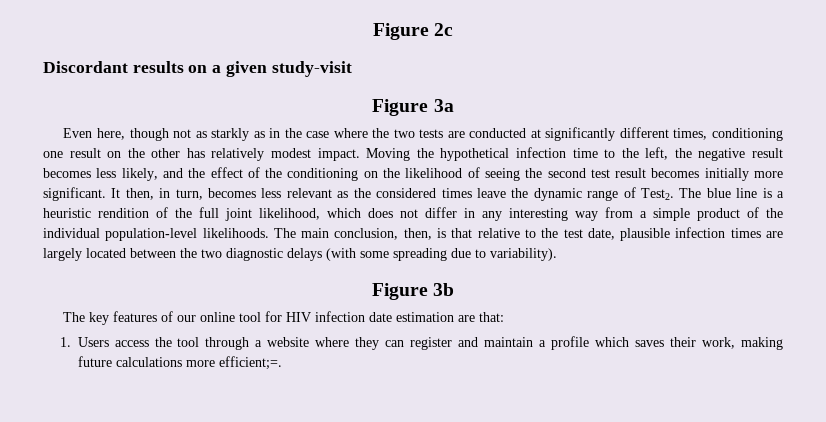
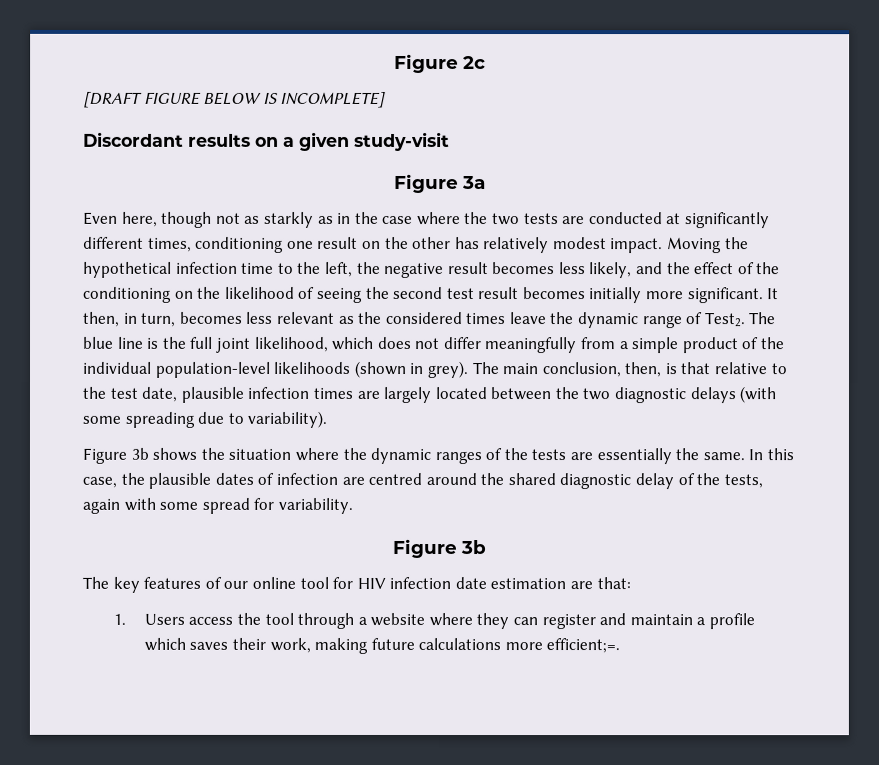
(454, 29) none -> [83,91,387,108] // [DRAFT FIGURE BELOW IS INCOMPLETE]
[777,191,784,198] [43,207,168,218] a heuristic rendition of -> (160, 343) none
[464,208,598,221] in any interesting way -> [485,337,578,354] meaningfully
[202,228,269,238] likelihoods. -> [274,360,469,379] likelihoods (shown in grey).
(557, 254) none -> [82,447,795,465] [82,472,763,490] [82,497,353,514] // Figure 3b shows the situation where the dynamic ranges of the tests are essentially the same. In this case, the plausible dates of infection are centred around the shared diagnostic delay of the tests, again with some spread for variability.

